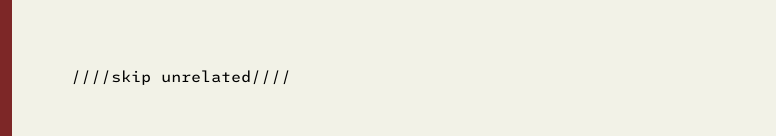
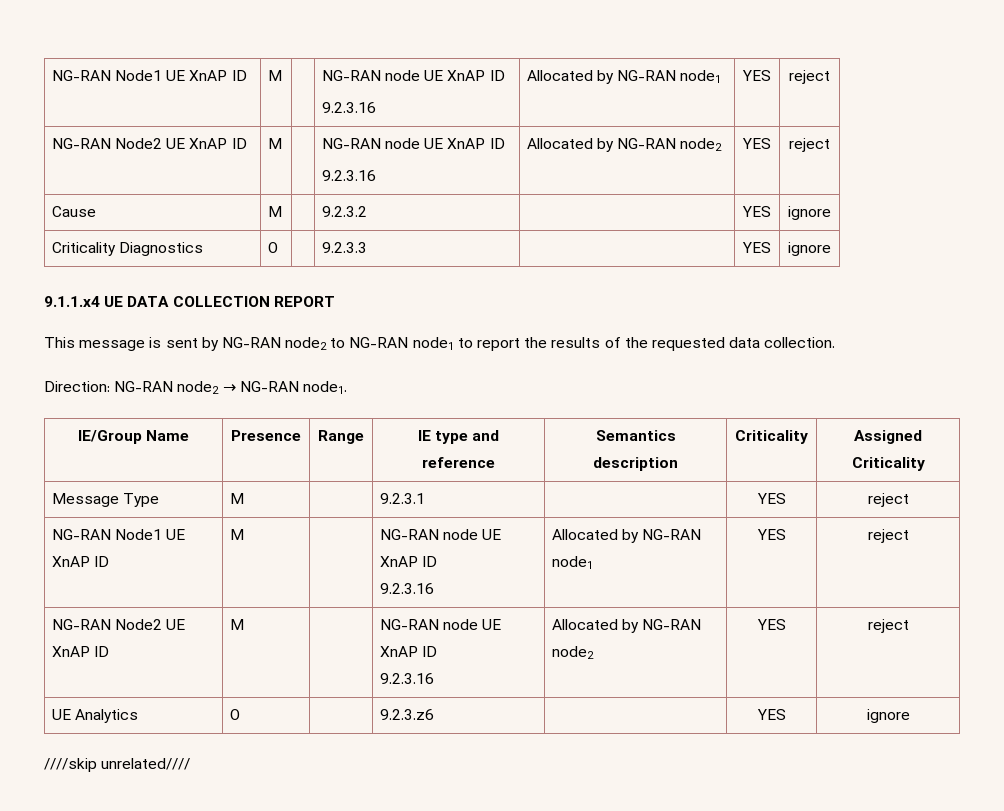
(71, 77) none -> [51,70,247,81] [267,70,282,81] [321,70,505,81] [321,102,376,113] [526,70,722,84] [742,70,771,81] [789,70,830,84] [51,138,247,149] [267,138,282,149] [321,138,505,149] [321,170,376,181] [526,138,723,152] [742,138,771,149] [789,138,830,152] [51,206,96,217] [267,206,282,217] [321,206,367,217] [742,206,771,217] [788,206,831,220] [51,242,204,256] [267,242,278,253] [321,242,367,253] [742,242,771,253] [788,242,831,256] [44,296,335,307] [44,337,836,351] [44,381,347,394] [77,430,190,444] [231,430,301,441] [318,430,364,444] [417,430,500,444] [422,457,495,468] [595,430,676,441] [593,457,678,471] [735,430,808,444] [854,430,922,444] [851,457,925,471] [51,493,160,507] [229,493,244,504] [379,493,425,504] [756,493,786,504] [867,493,909,507] [51,529,186,540] [51,556,110,567] [229,529,244,540] [379,529,502,540] [379,556,438,567] [379,583,434,594] [551,529,702,543] [551,556,593,569] [756,529,786,540] [867,529,909,543] [51,619,186,630] [51,646,110,657] [229,619,244,630] [379,619,502,630] [379,646,438,657] [379,673,434,684] [551,619,702,633] [551,646,594,659] [756,619,786,630] [867,619,909,633] [51,709,139,723] [229,709,240,720] [379,709,434,720] [756,709,786,720] [866,709,910,723] NG-RAN Node1 UE XnAP ID | M | | NG-RAN node UE XnAP ID // 9.2.3.16 | Allocated by NG-RAN node1 | YES | reject // NG-RAN Node2 UE XnAP ID | M | | NG-RAN node UE XnAP ID // 9.2.3.16 | Allocated by NG-RAN node2 | YES | reject // Cause | M | | 9.2.3.2 | | YES | ignore // Criticality Diagnostics | O | | 9.2.3.3 | | YES | ignore // 9.1.1.x4 UE DATA COLLECTION REPORT // This message is sent by NG-RAN node2 to NG-RAN node1 to report the results of the requested data collection. // Direction: NG-RAN node2 → NG-RAN node1. // IE/Group Name | Presence | Range | IE type and reference | Semantics description | Criticality | Assigned Criticality // Message Type | M | | 9.2.3.1 | | YES | reject // NG-RAN Node1 UE XnAP ID | M | | NG-RAN node UE XnAP ID // 9.2.3.16 | Allocated by NG-RAN node1 | YES | reject // NG-RAN Node2 UE XnAP ID | M | | NG-RAN node UE XnAP ID // 9.2.3.16 | Allocated by NG-RAN node2 | YES | reject // UE Analytics | O | | 9.2.3.z6 | | YES | ignore //

